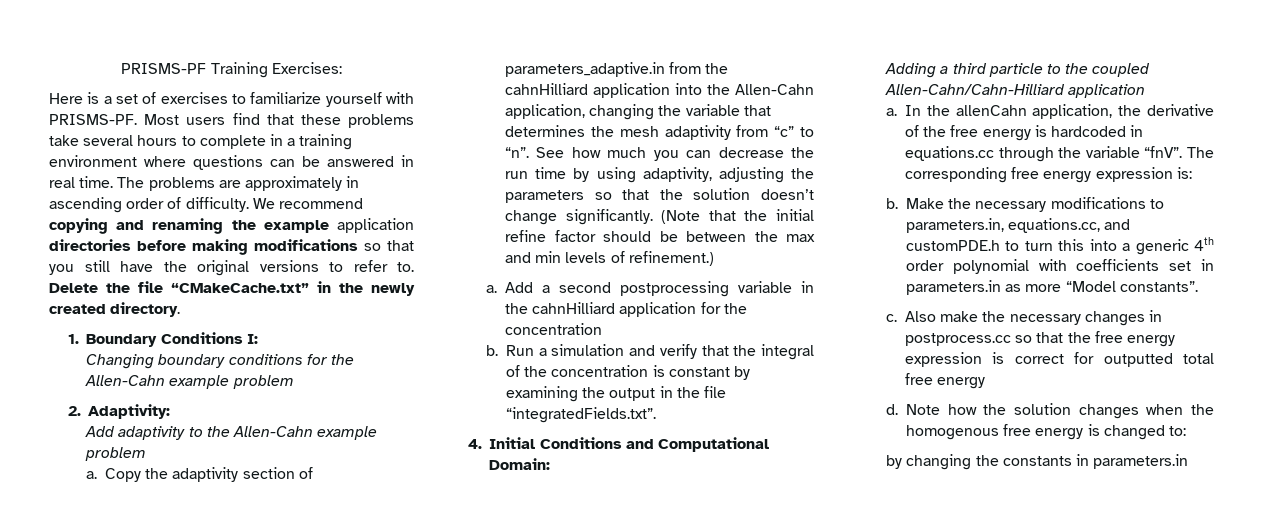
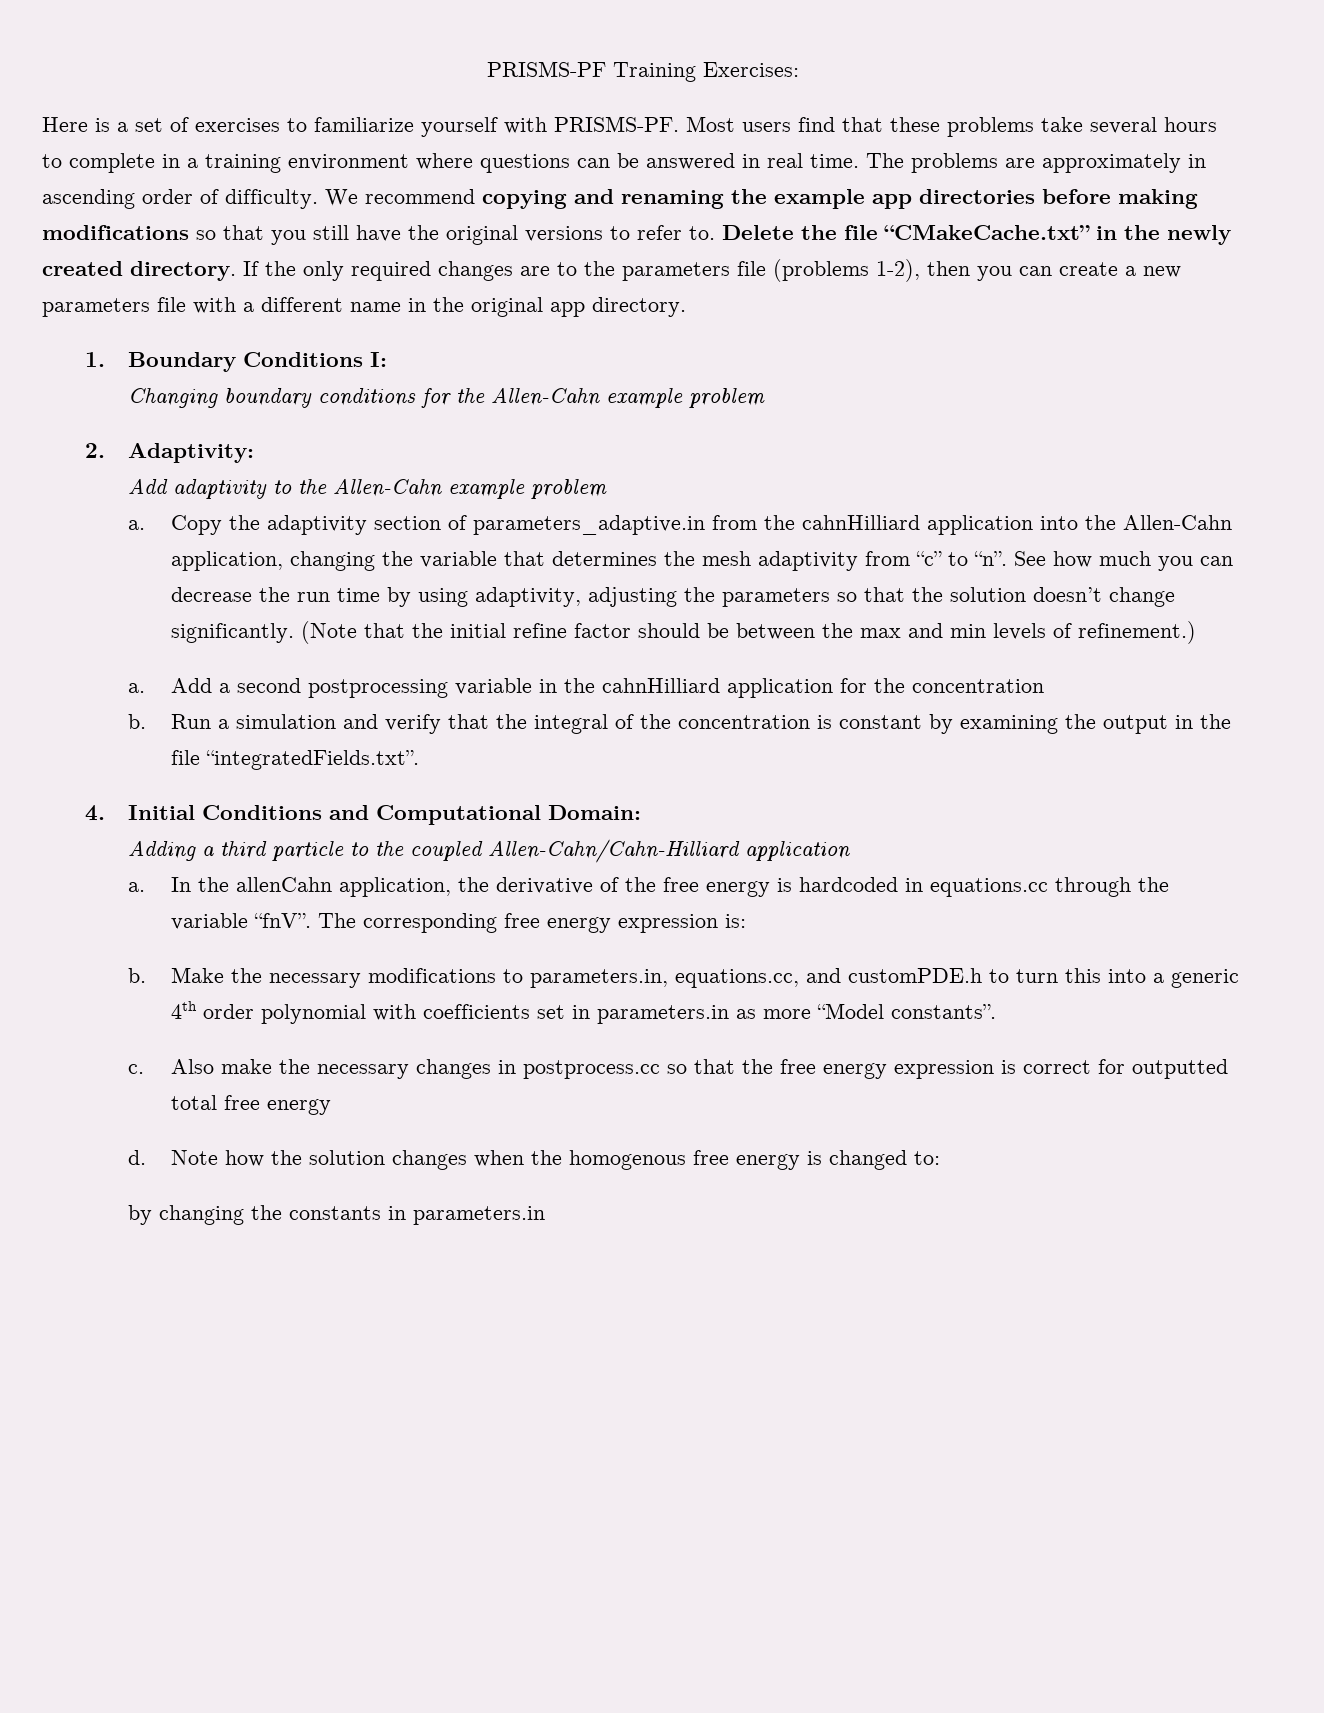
[336,218,414,233] application -> [872,194,912,209] app
(181, 309) none -> [243,259,1181,282] [42,297,686,317] If the only required changes are to the parameters file (problems 1-2), then you can create a new parameters file with a different name in the original app directory.

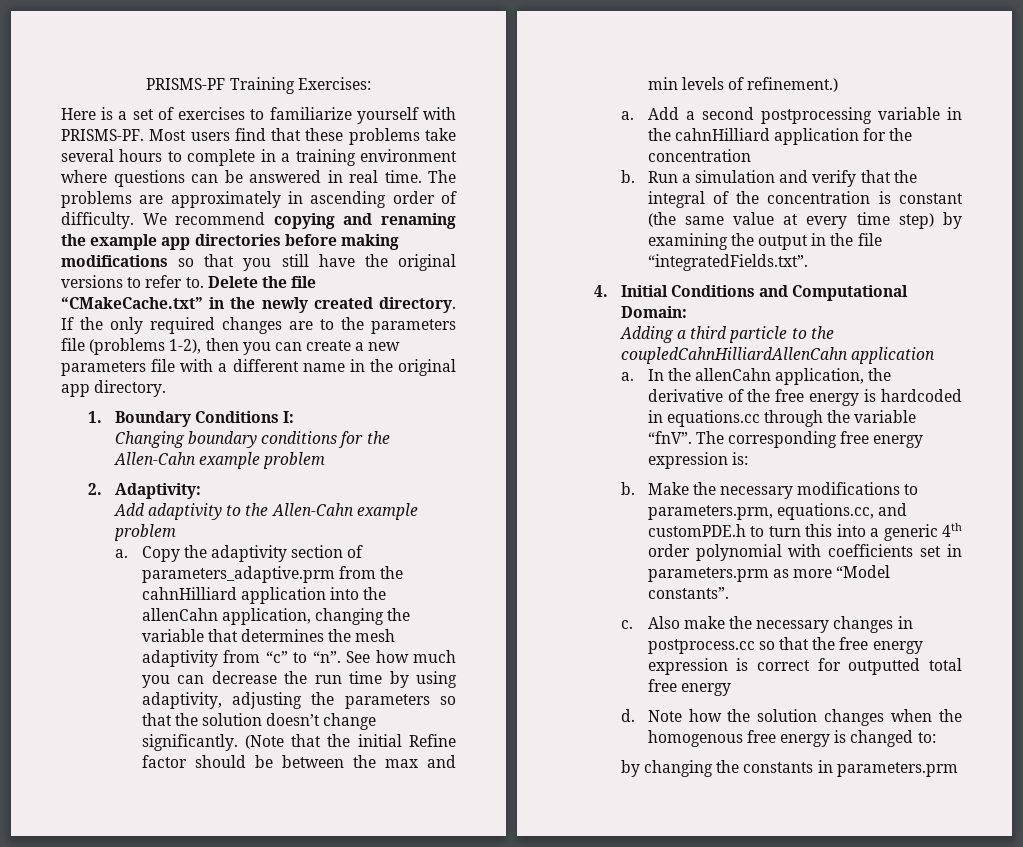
[472,515,705,535] parameters_adaptive.in -> [141,566,335,583] parameters_adaptive.prm
[1122,515,1232,530] Allen-Cahn -> [141,608,218,621] allenCahn
[512,623,567,638] refine -> [408,734,456,747] Refine
(922, 722) none -> [647,212,934,229] (the same value at every time step)
[409,839,740,863] coupled Allen-Cahn/Cahn-Hilliard -> [620,347,848,364] coupledCahnHilliardAllenCahn
[529,969,668,988] parameters.in, -> [647,505,773,520] parameters.prm,
[596,1005,729,1024] parameters.in -> [647,567,769,582] parameters.prm
[412,1206,545,1225] parameters.in -> [836,762,958,777] parameters.prm

